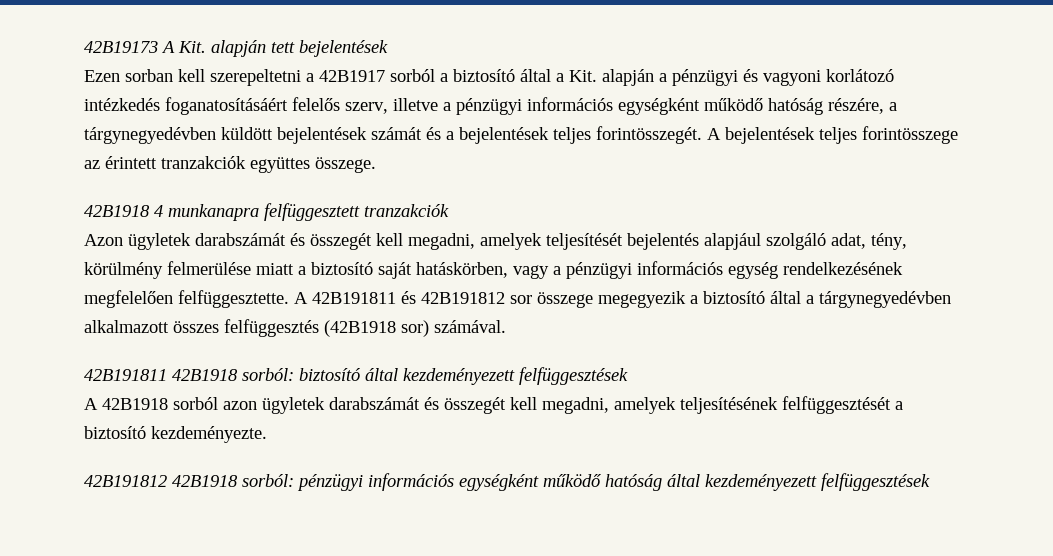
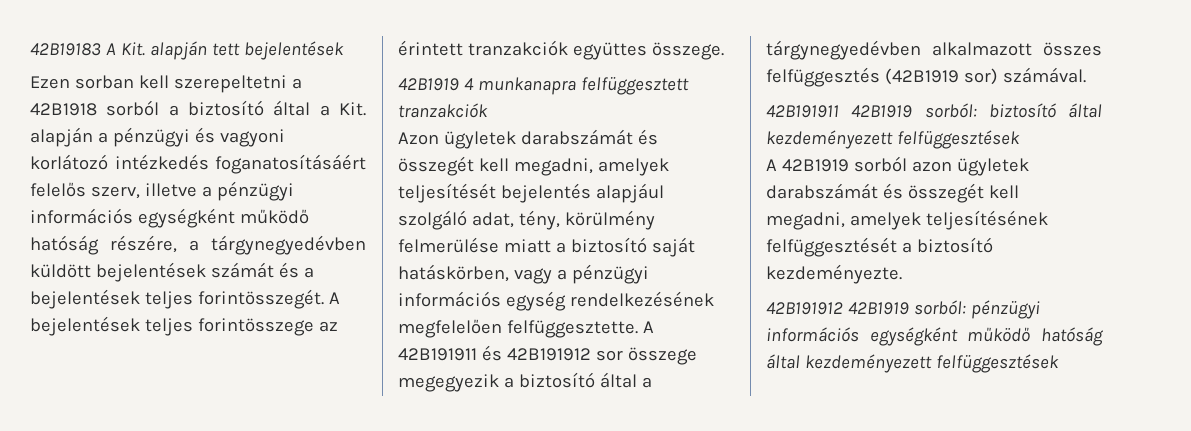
[84,41,158,53] 42B19173 -> [30,43,101,56] 42B19183
[319,70,385,82] 42B1917 -> [30,103,97,116] 42B1918
[84,205,150,217] 42B1918 -> [398,78,459,91] 42B1919
[312,291,505,304] 42B191811 és 42B191812 -> [398,345,591,361] 42B191911 és 42B191912
[324,320,396,337] (42B1918 -> [884,68,959,85] (42B1919
[84,369,238,381] 42B191811 42B1918 -> [766,105,913,118] 42B191911 42B1919
[102,398,168,410] 42B1918 -> [781,159,849,172] 42B1919
[84,475,238,487] 42B191812 42B1918 -> [766,302,909,315] 42B191912 42B1919

